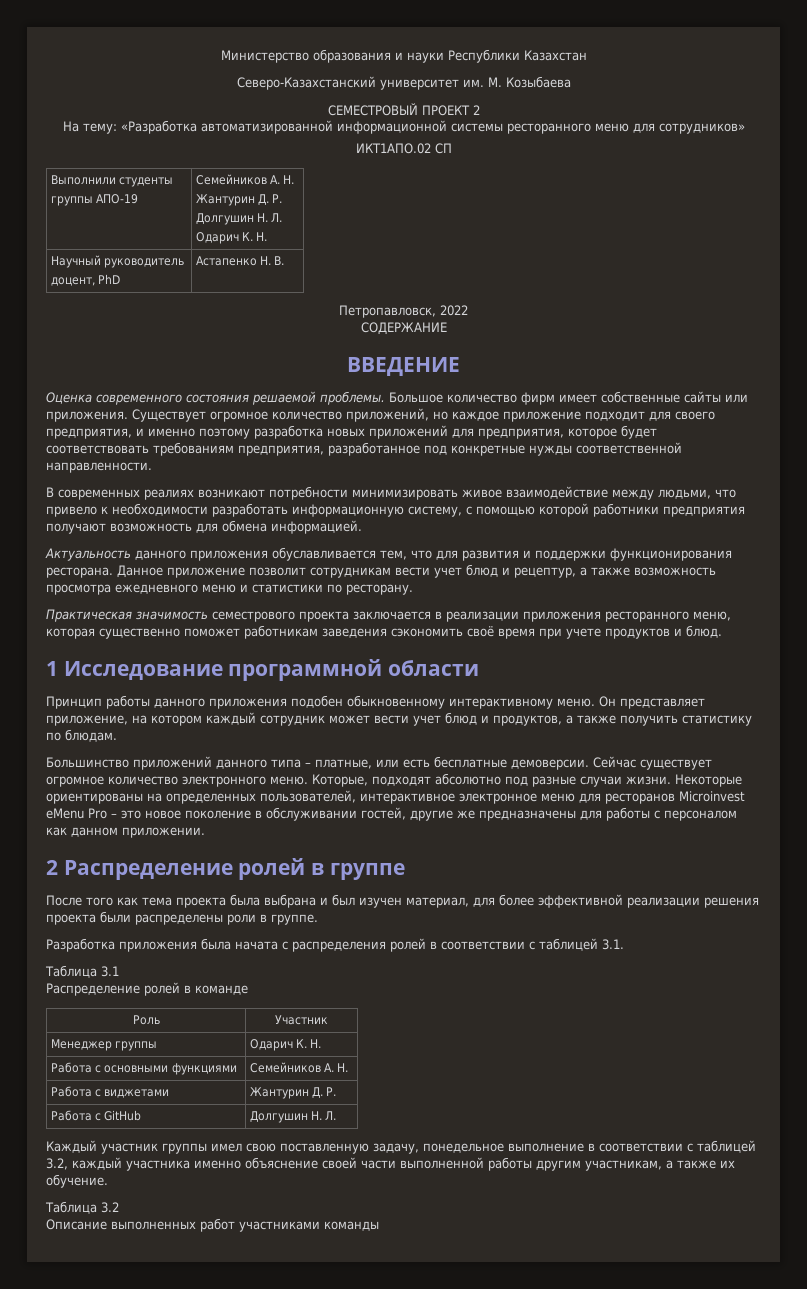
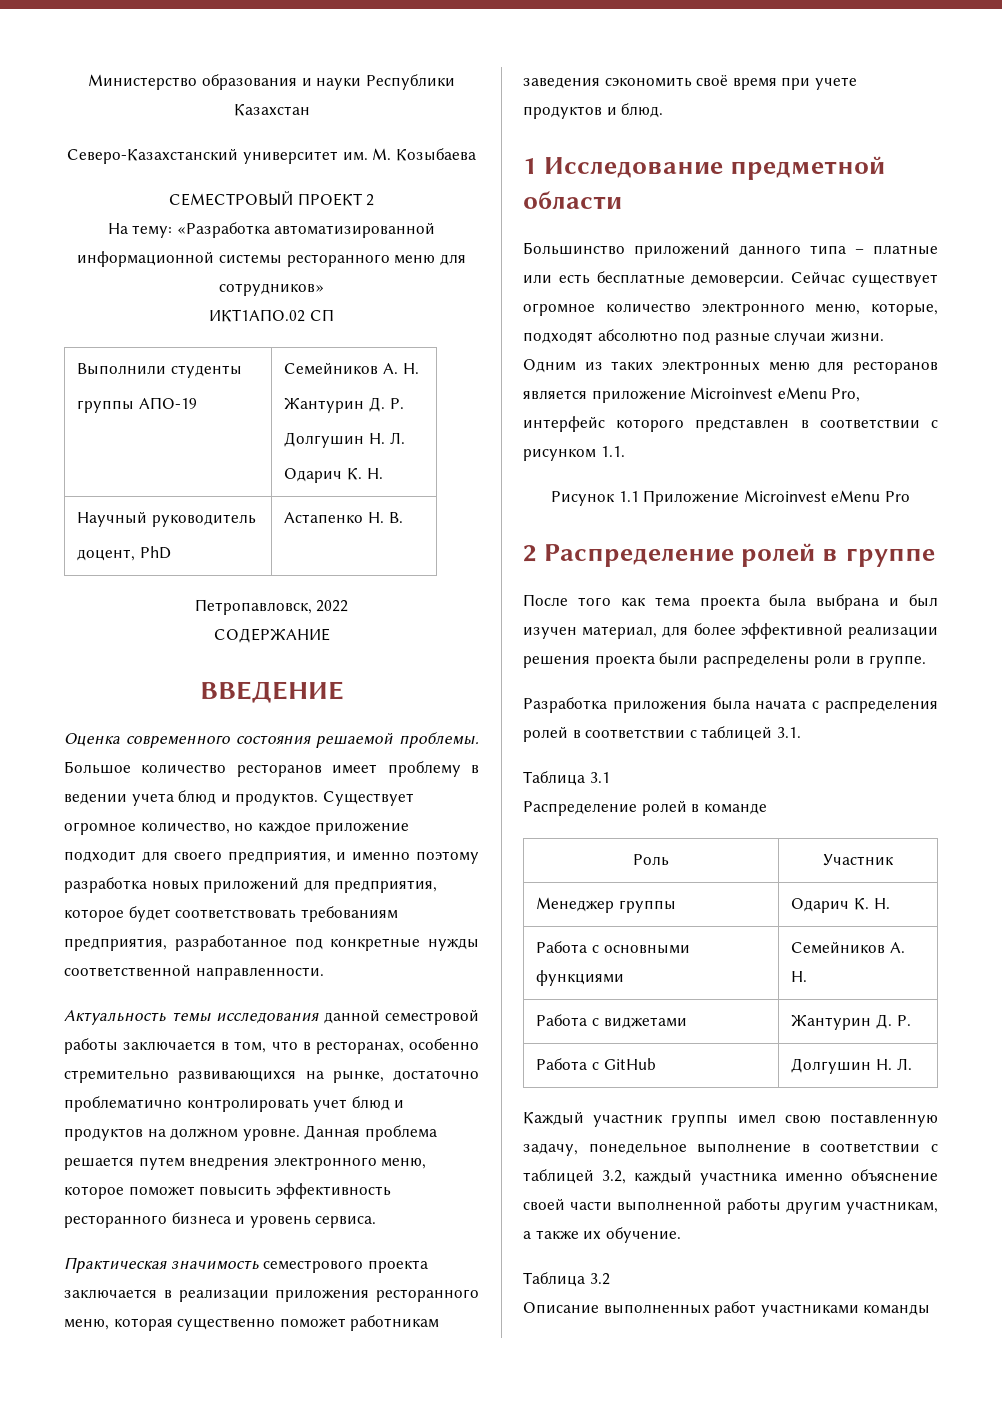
[521,391,748,405] [46,408,429,422] фирм имеет собственные сайты или приложения. Существует огромное количество приложений, -> [236,761,479,777] [64,790,414,806] [64,822,230,835] ресторанов имеет проблему в ведении учета блюд и продуктов. Существует огромное количество,
[46,486,736,500] [46,503,745,517] [46,520,362,534] [45,547,732,561] [46,564,716,578] [46,584,413,595] В современных реалиях возникают потребности минимизировать живое взаимодействие между людьми, что привело к необходимости разработать информационную систему, с помощью которой работники предприятия получают возможность для обмена информацией. // Актуальность данного приложения обуславливается тем, что для развития и поддержки функционирования ресторана. Данное приложение позволит сотрудникам вести учет блюд и рецептур, а также возможность просмотра ежедневного меню и статистики по ресторану. -> [64,1009,479,1025] [64,1038,479,1054] [64,1070,479,1083] [64,1096,405,1112] [64,1125,437,1141] [64,1157,427,1170] [64,1183,391,1199] [64,1212,377,1228] Актуальность темы исследования данной семестровой работы заключается в том, что в ресторанах, особенно стремительно развивающихся на рынке, достаточно проблематично контролировать учет блюд и продуктов на должном уровне. Данная проблема решается путем внедрения электронного меню, которое поможет повысить эффективность ресторанного бизнеса и уровень сервиса.
[228,659,383,681] программной -> [730,156,886,180] предметной
[46,695,705,709] [46,712,752,726] [46,729,117,742] // Принцип работы данного приложения подобен обыкновенному интерактивному меню. Он представляет приложение, на котором каждый сотрудник может вести учет блюд и продуктов, а также получить статистику по блюдам. -> (622, 200) none
[315,759,372,769] платные, -> [873,245,938,255] платные
[270,774,368,787] меню. Которые, -> [815,303,938,316] меню, которые,
[675,774,742,787] [46,790,745,804] [46,807,737,821] [46,827,205,838] Некоторые ориентированы на определенных пользователей, интерактивное электронное меню для ресторанов Microinvest eMenu Pro – это новое поколение в обслуживании гостей, другие же предназначены для работы с персоналом как данном приложении. -> [523,359,938,374] [523,387,861,403] [523,416,938,432] [523,446,625,461] [551,490,910,506] Одним из таких электронных меню для ресторанов является приложение Microinvest eMenu Pro, интерфейс которого представлен в соответствии с рисунком 1.1. // Рисунок 1.1 Приложение Microinvest eMenu Pro

